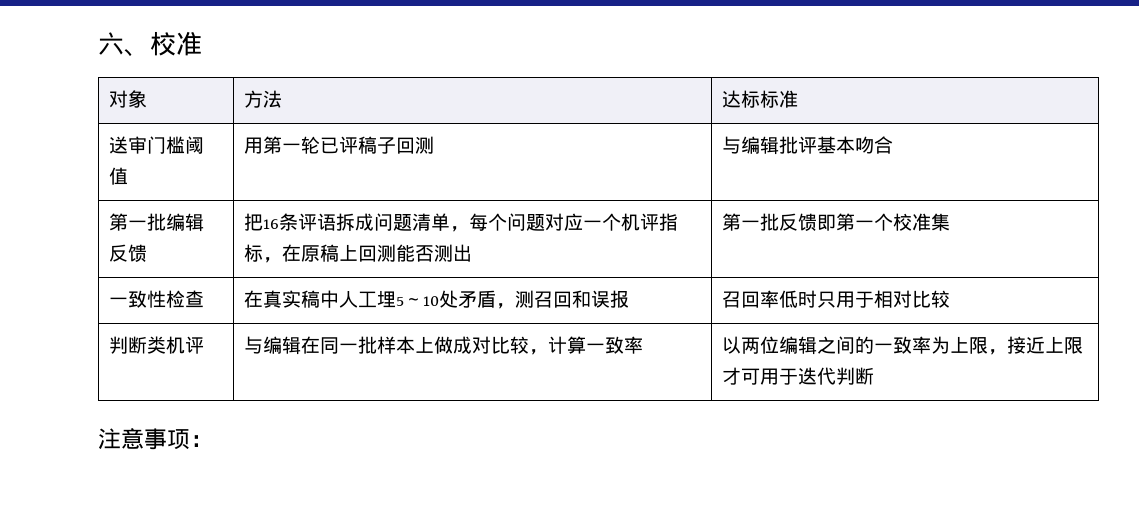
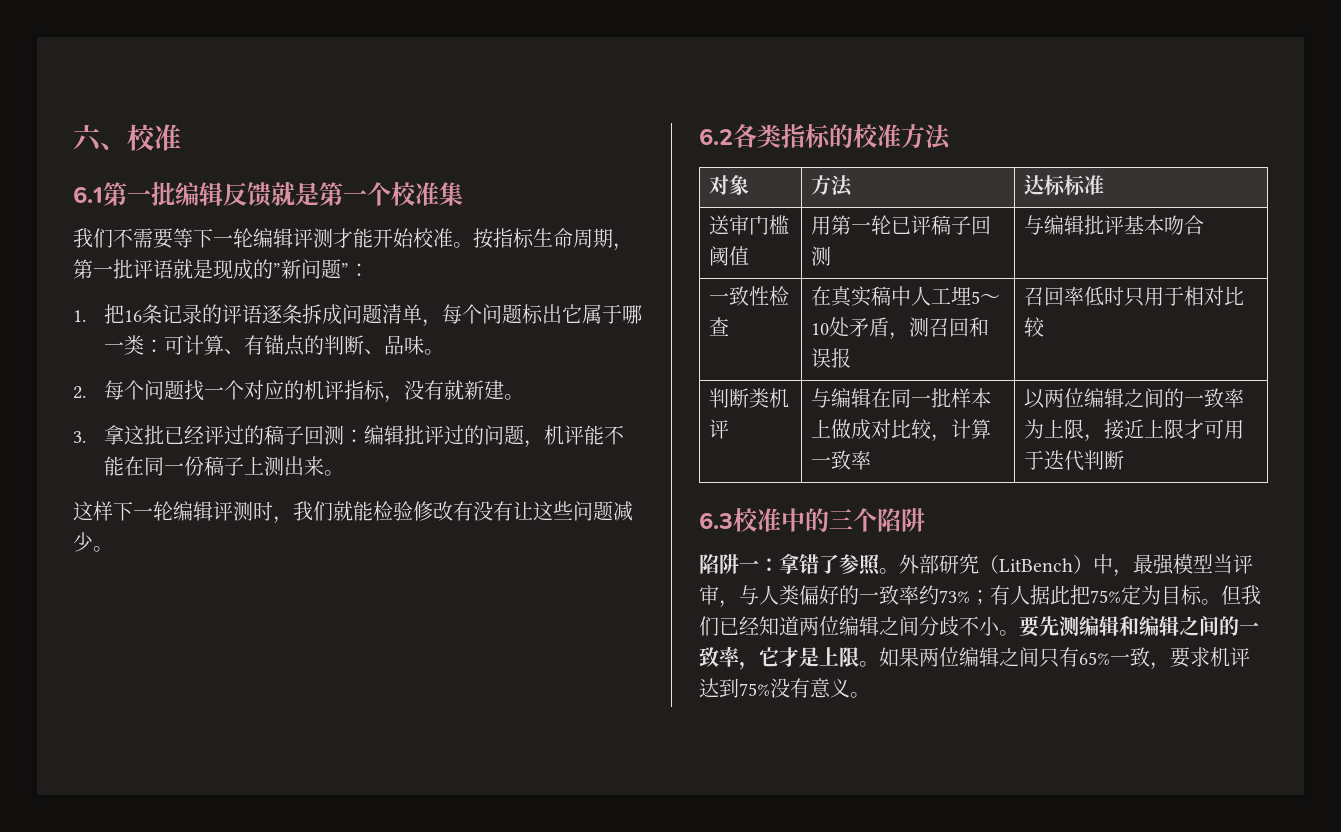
(202, 43) none -> [73,182,463,207] [73,228,633,251] [73,259,369,280] [73,304,642,327] [103,335,444,356] [73,380,524,403] [73,425,624,448] [103,456,344,476] [73,501,633,524] [73,532,113,552] [699,124,951,150] // 6.1第一批编辑反馈就是第一个校准集 // 我们不需要等下一轮编辑评测才能开始校准。按指标生命周期，第一批评语就是现成的”新问题”： // 1.把16条记录的评语逐条拆成问题清单，每个问题标出它属于哪一类：可计算、有锚点的判断、品味。 // 2.每个问题找一个对应的机评指标，没有就新建。 // 3.拿这批已经评过的稿子回测：编辑批评过的问题，机评能不能在同一份稿子上测出来。 // 这样下一轮编辑评测时，我们就能检验修改有没有让这些问题减少。 // 6.2各类指标的校准方法
[109,213,205,232] [109,244,148,262] [244,213,679,232] [244,244,473,263] [722,213,951,231] // 第一批编辑反馈 | 把16条评语拆成问题清单，每个问题对应一个机评指标，在原稿上回测能否测出 | 第一批反馈即第一个校准集 -> (1205, 225) none
[98,428,213,450] 注意事项： -> [699,508,925,532] [699,553,1253,577] [699,585,1261,608] [699,616,1259,637] [699,646,1250,670] [699,678,870,698] 6.3校准中的三个陷阱 // 陷阱一：拿错了参照。外部研究（LitBench）中，最强模型当评审，与人类偏好的一致率约73%；有人据此把75%定为目标。但我们已经知道两位编辑之间分歧不小。要先测编辑和编辑之间的一致率，它才是上限。如果两位编辑之间只有65%一致，要求机评达到75%没有意义。

